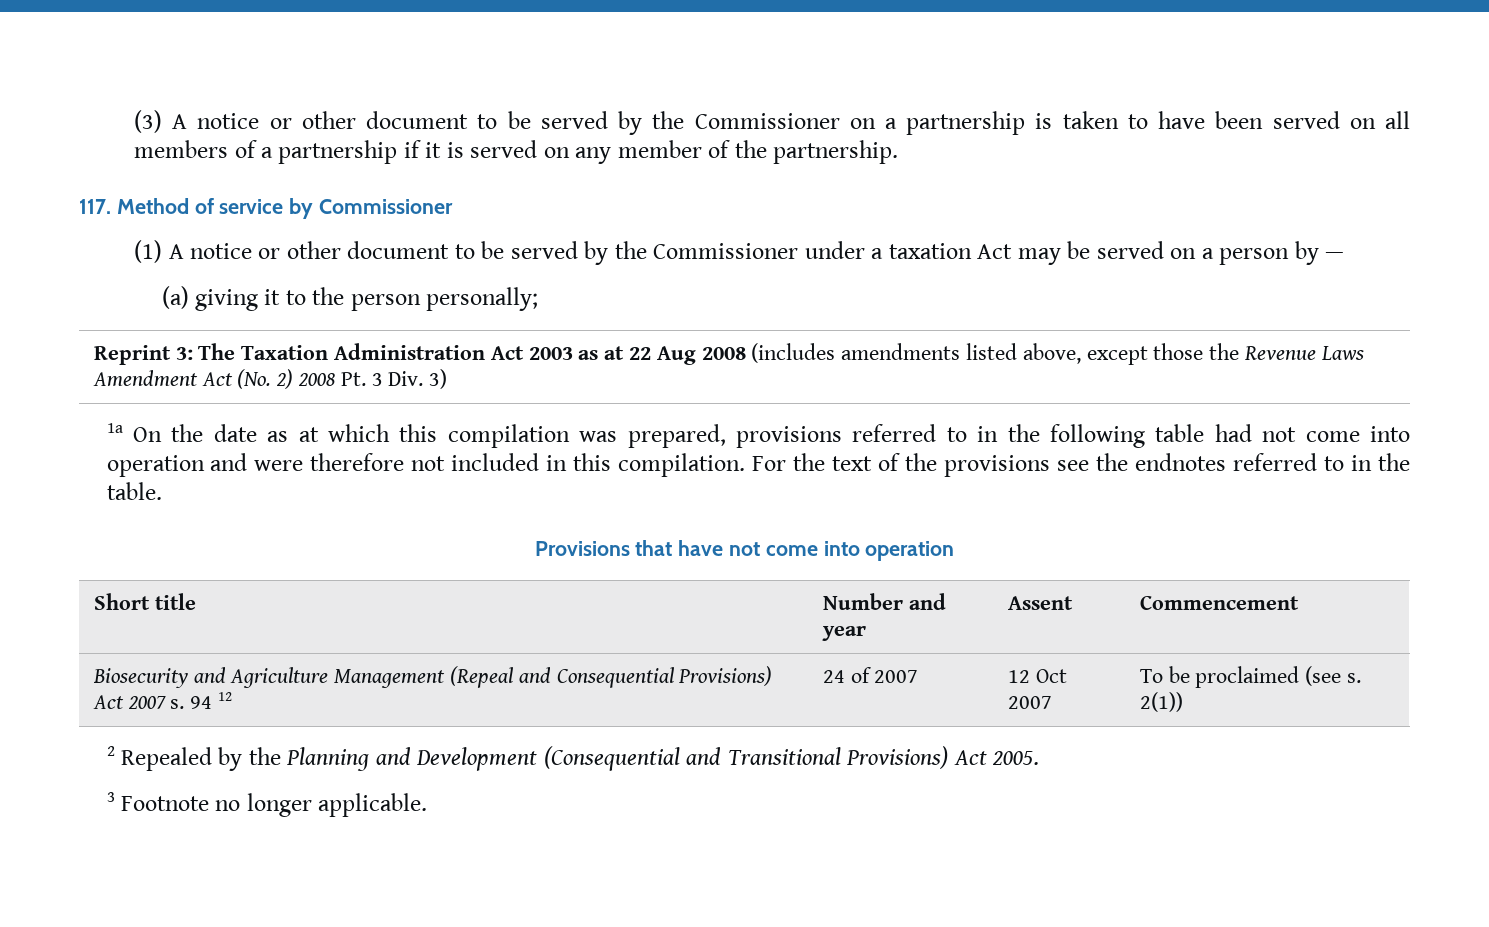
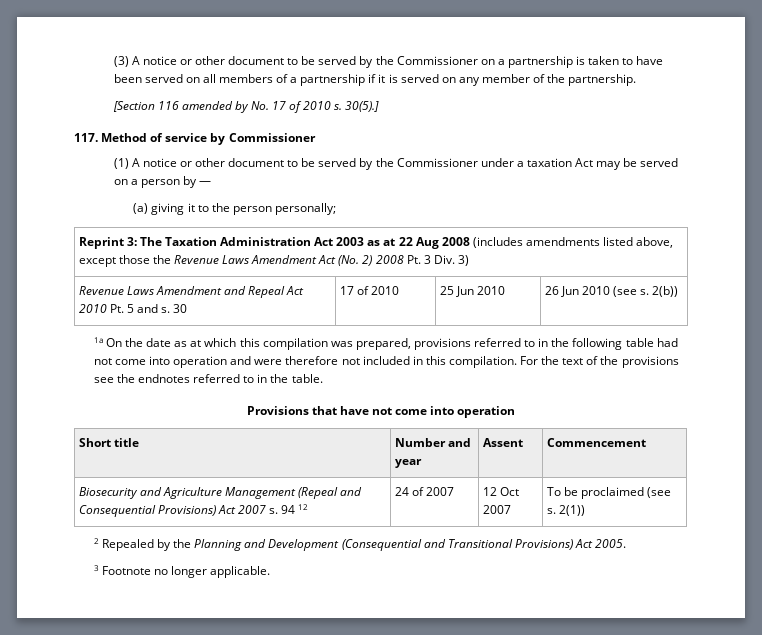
(899, 152) none -> [112,101,380,113] // [Section 116 amended by No. 17 of 2010 s. 30(5).]
(448, 379) none -> [78,286,305,298] [78,304,188,313] [339,286,399,295] [439,286,505,297] [544,286,679,297] // Revenue Laws Amendment and Repeal Act 2010 Pt. 5 and s. 30 | 17 of 2010 | 25 Jun 2010 | 26 Jun 2010 (see s. 2(b))

